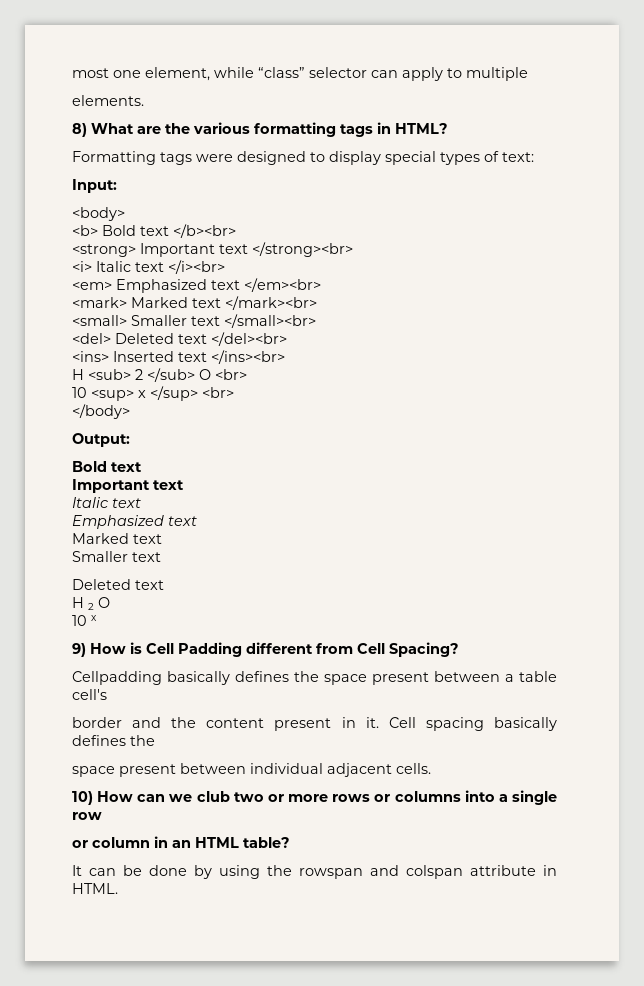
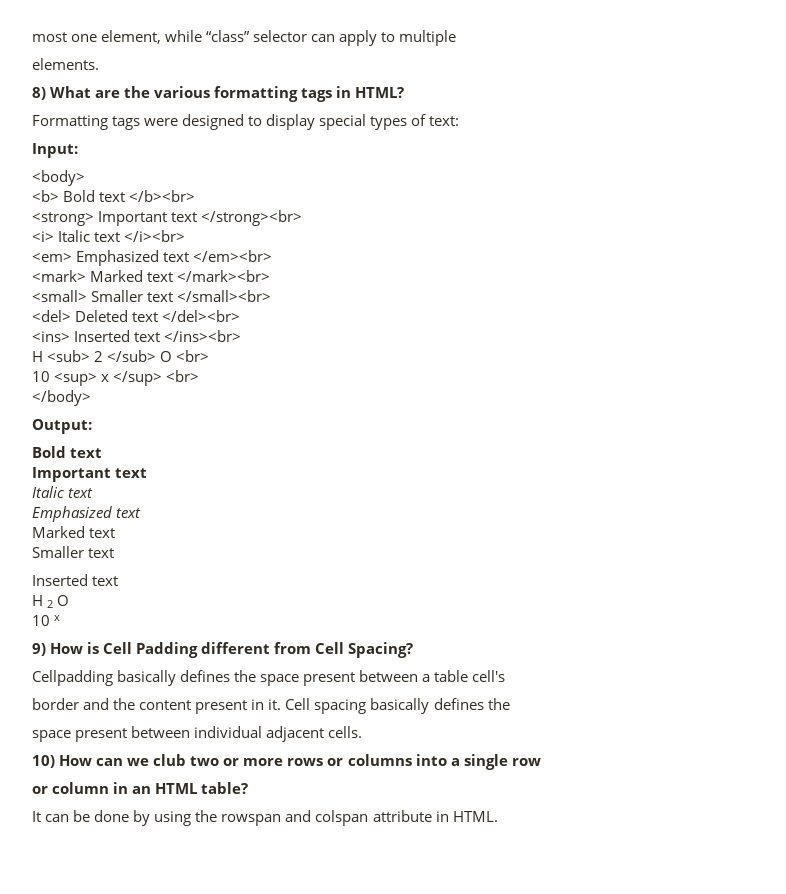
[72,579,131,590] Deleted -> [32,574,88,586] Inserted

